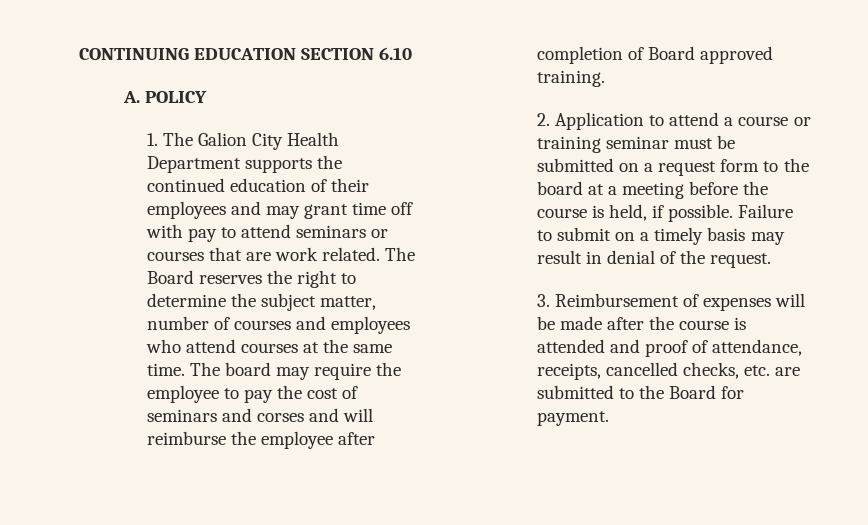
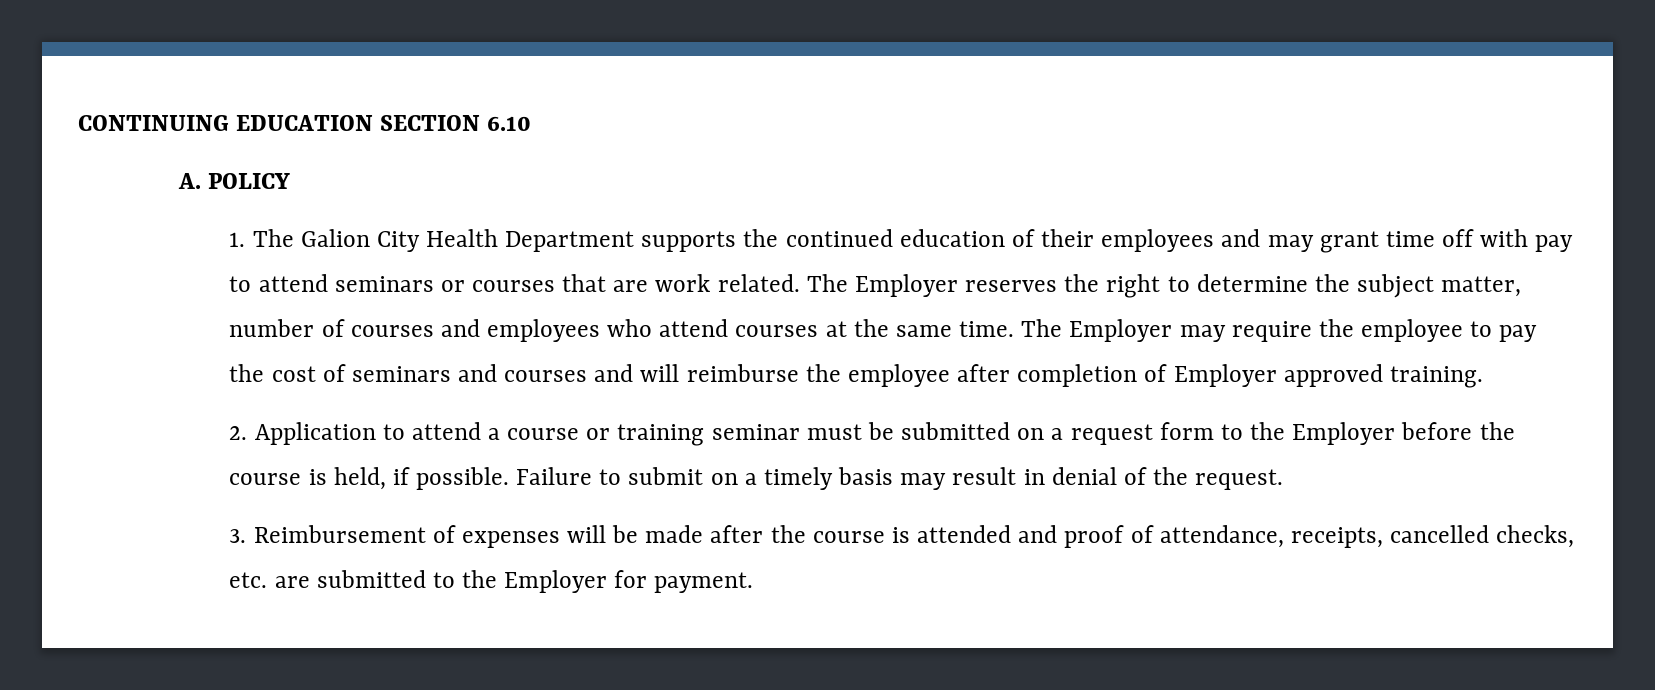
[146,270,194,284] Board -> [854,274,958,297] Employer
[224,362,271,376] board -> [1069,319,1173,342] Employer
[256,413,304,422] corses -> [504,370,588,382] courses
[647,46,695,60] Board -> [1173,364,1277,387] Employer
[536,181,685,199] board at a meeting -> [1292,422,1396,445] Employer
[669,385,717,399] Board -> [504,570,608,593] Employer

